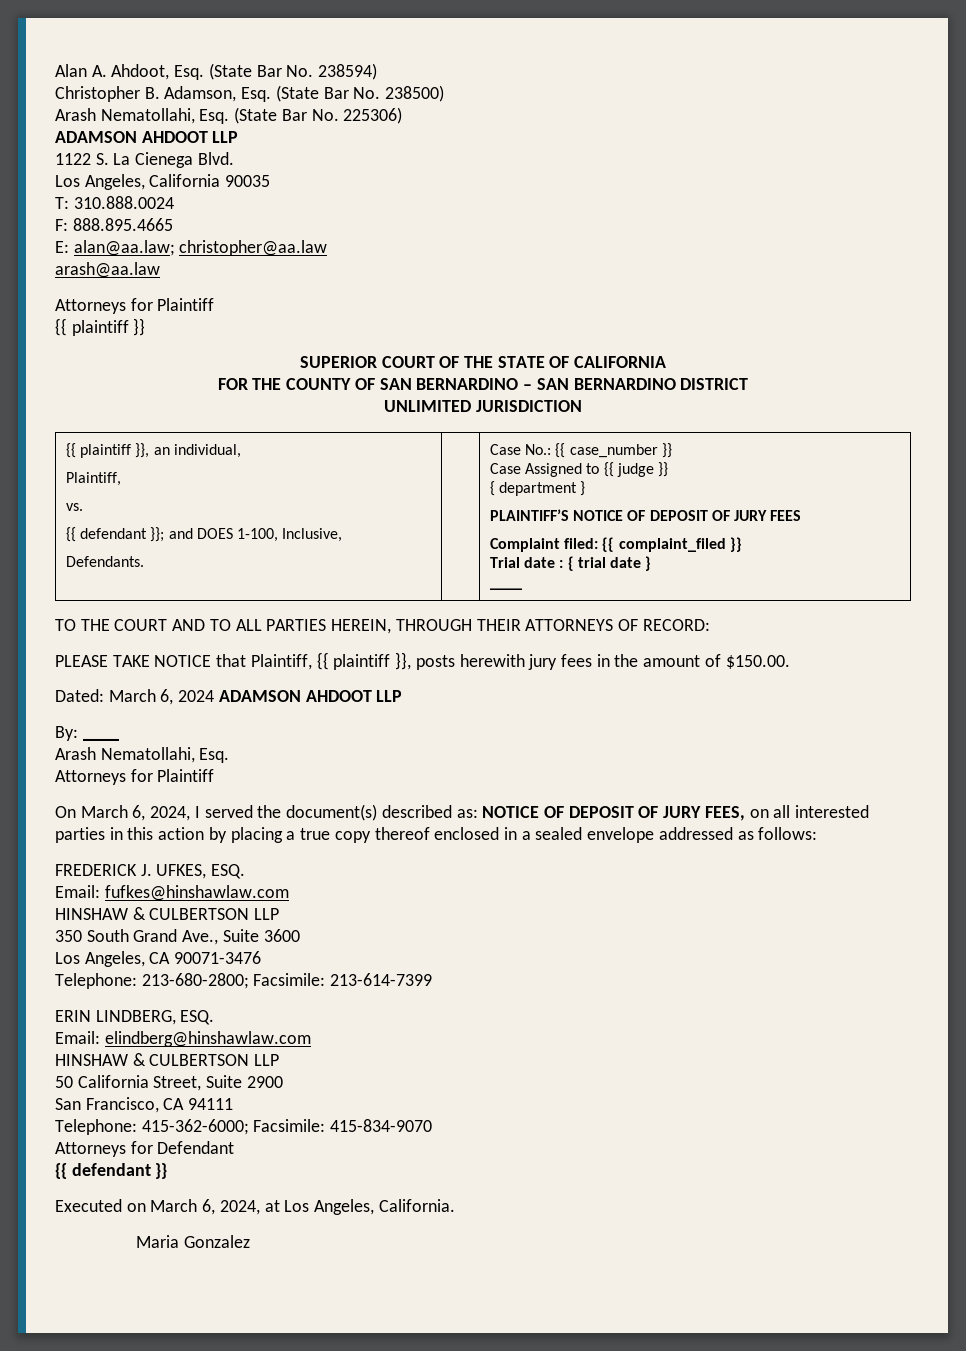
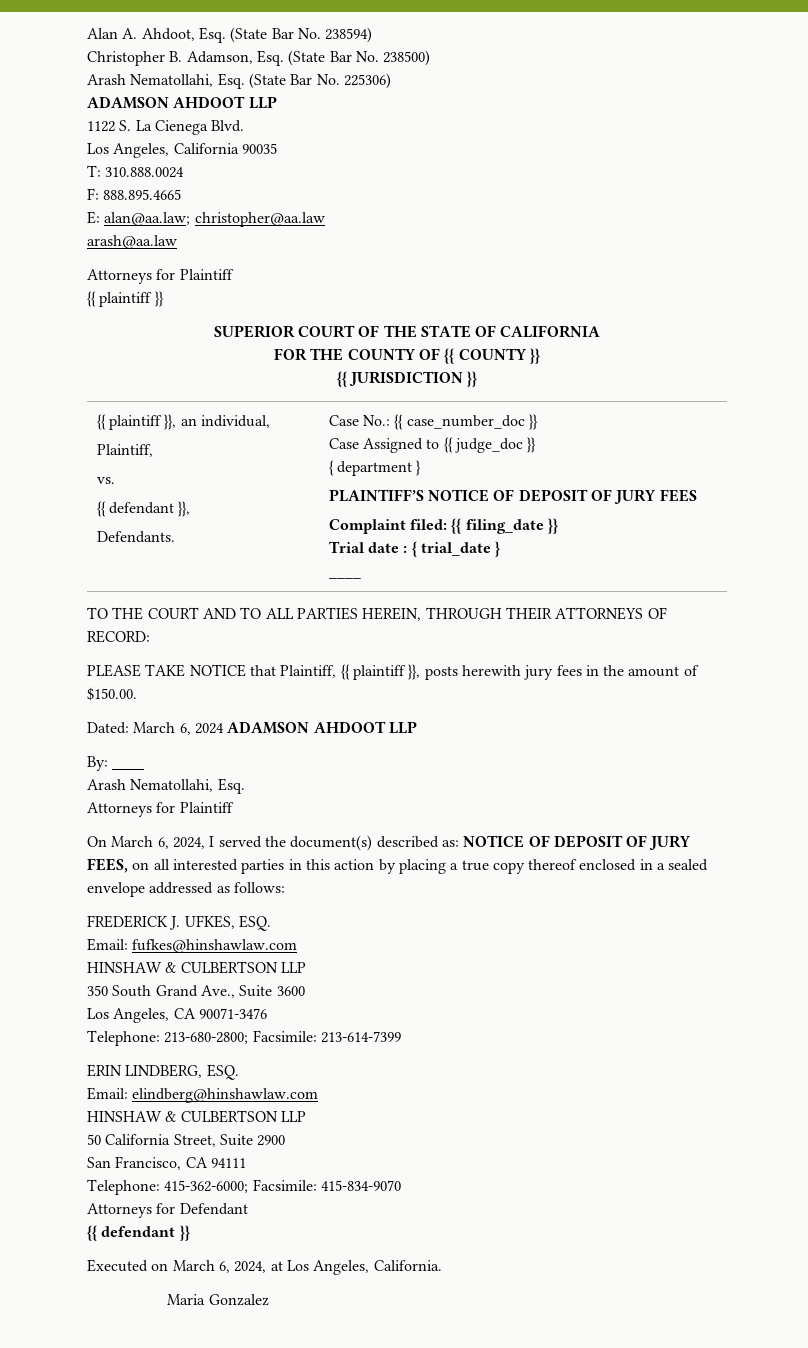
[379,378,749,390] [384,400,472,412] SAN BERNARDINO – SAN BERNARDINO DISTRICT // UNLIMITED -> [444,348,540,364] [336,371,347,387] {{ COUNTY }} // {{
(582, 406) none -> [467,371,478,387] }}
[150,527,343,542] }}; and DOES 1-100, Inclusive, -> [178,501,191,517] }},
[569,444,658,458] case_number -> [406,415,525,429] case_number_doc
[616,463,654,477] judge -> [454,438,523,453] judge_doc
[618,538,726,552] complaint_filed -> [465,519,544,534] filing_date
[577,557,642,568] trial date -> [420,542,491,556] trial_date

